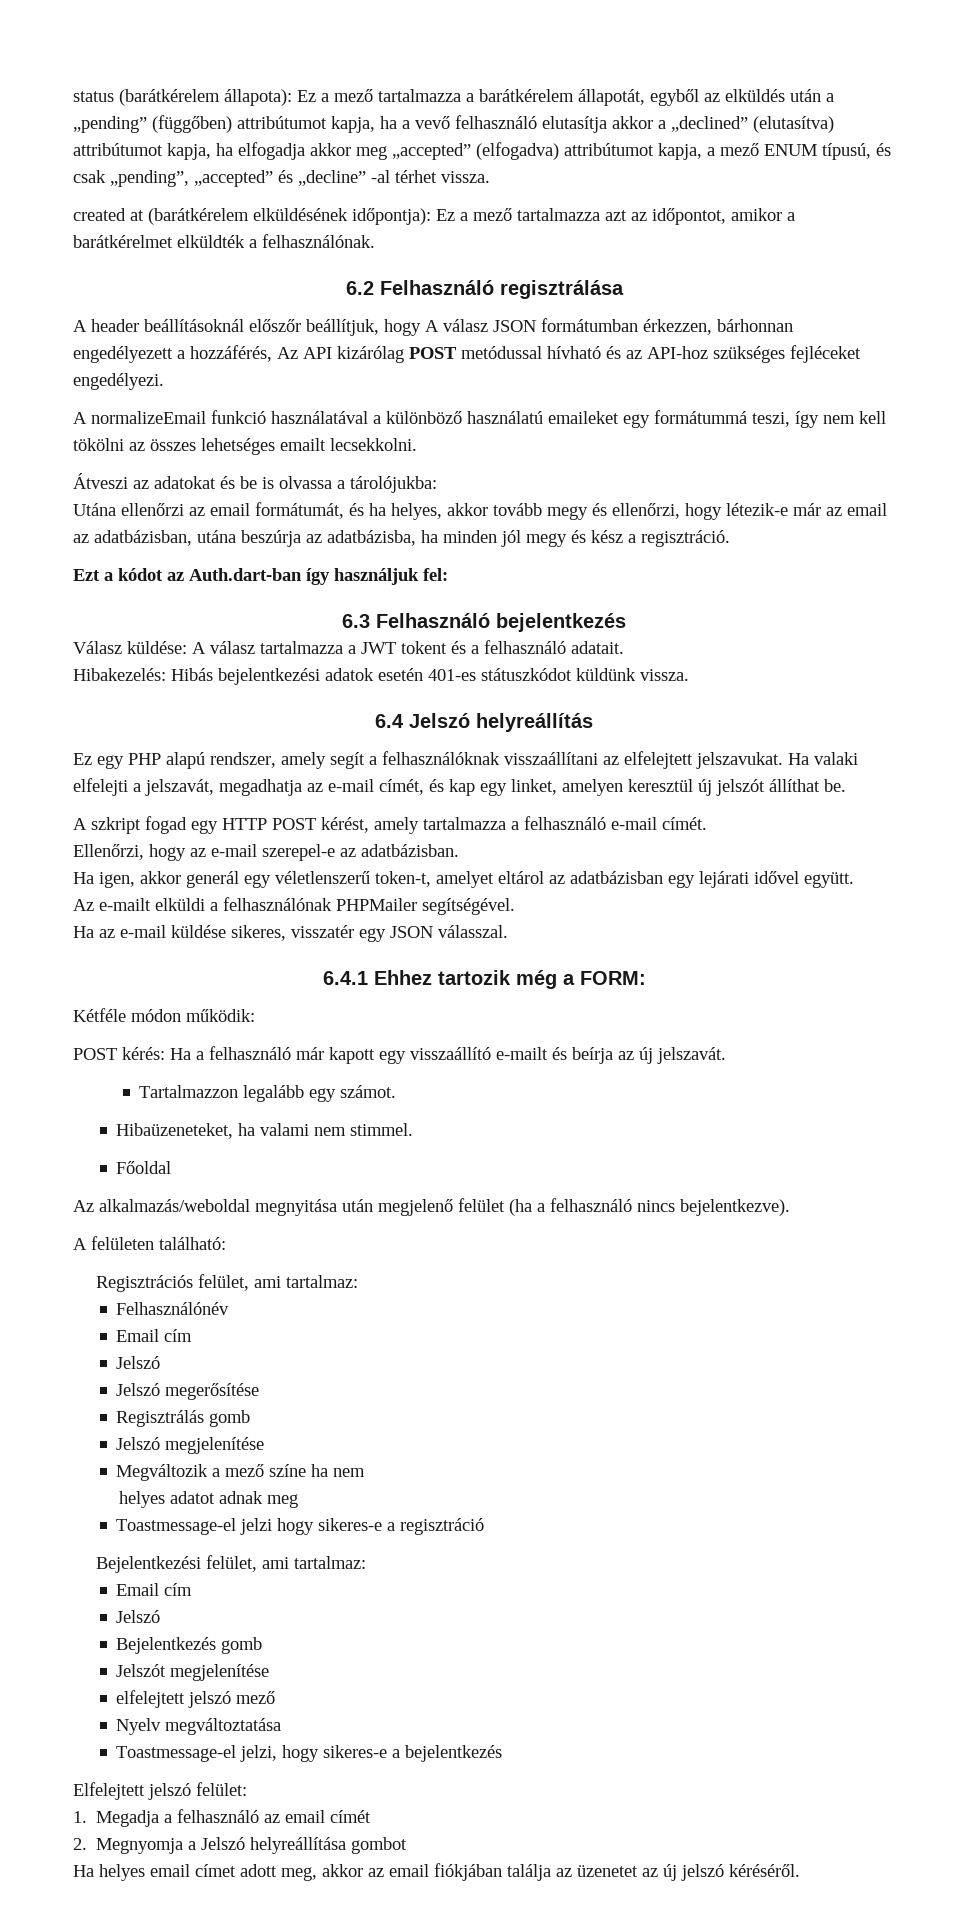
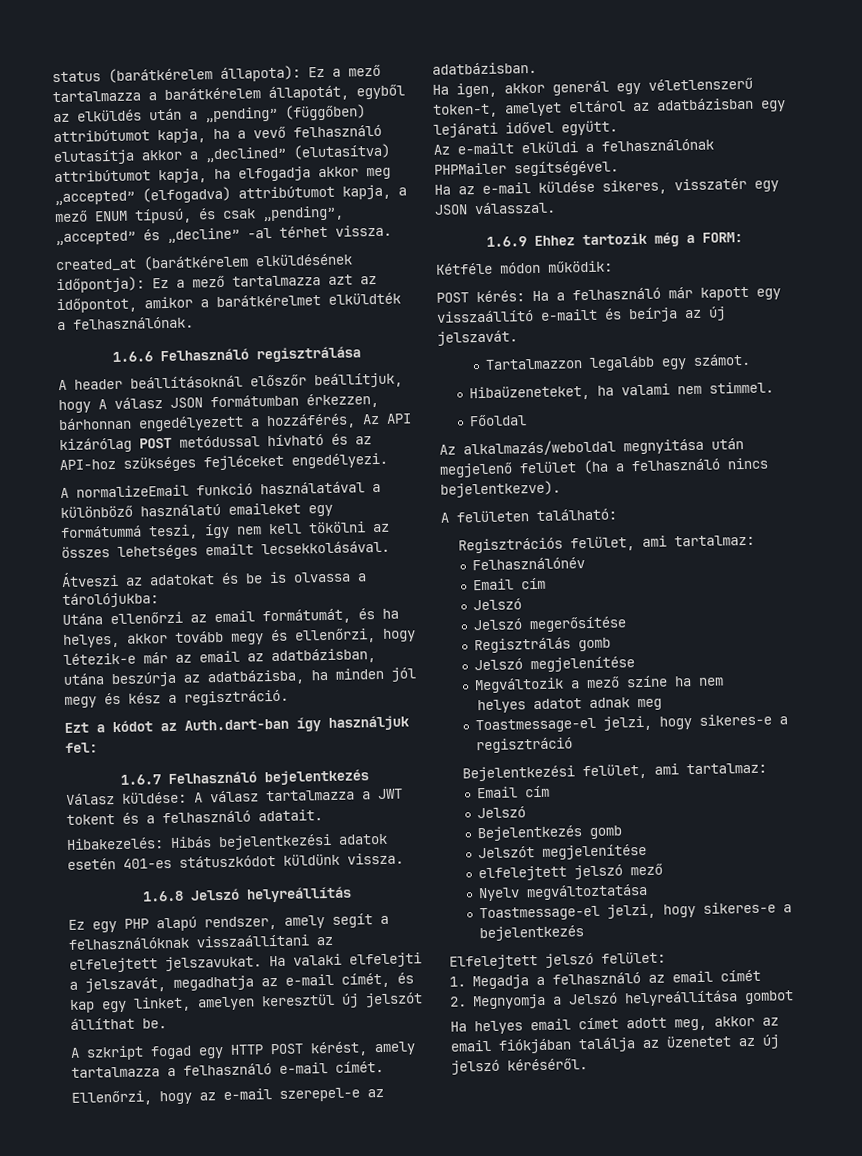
[73,208,144,221] created at -> [55,258,137,273] created_at
[345,281,374,295] 6.2 -> [112,351,153,363] 1.6.6
[330,438,417,451] lecsekkolni. -> [261,540,390,555] lecsekkolásával.
[342,614,370,628] 6.3 -> [120,774,161,785] 1.6.7
[375,714,404,728] 6.4 -> [142,890,184,902] 1.6.8
[322,971,368,985] 6.4.1 -> [486,236,527,247] 1.6.9
[240,1518,273,1535] jelzi -> [603,715,653,731] jelzi,

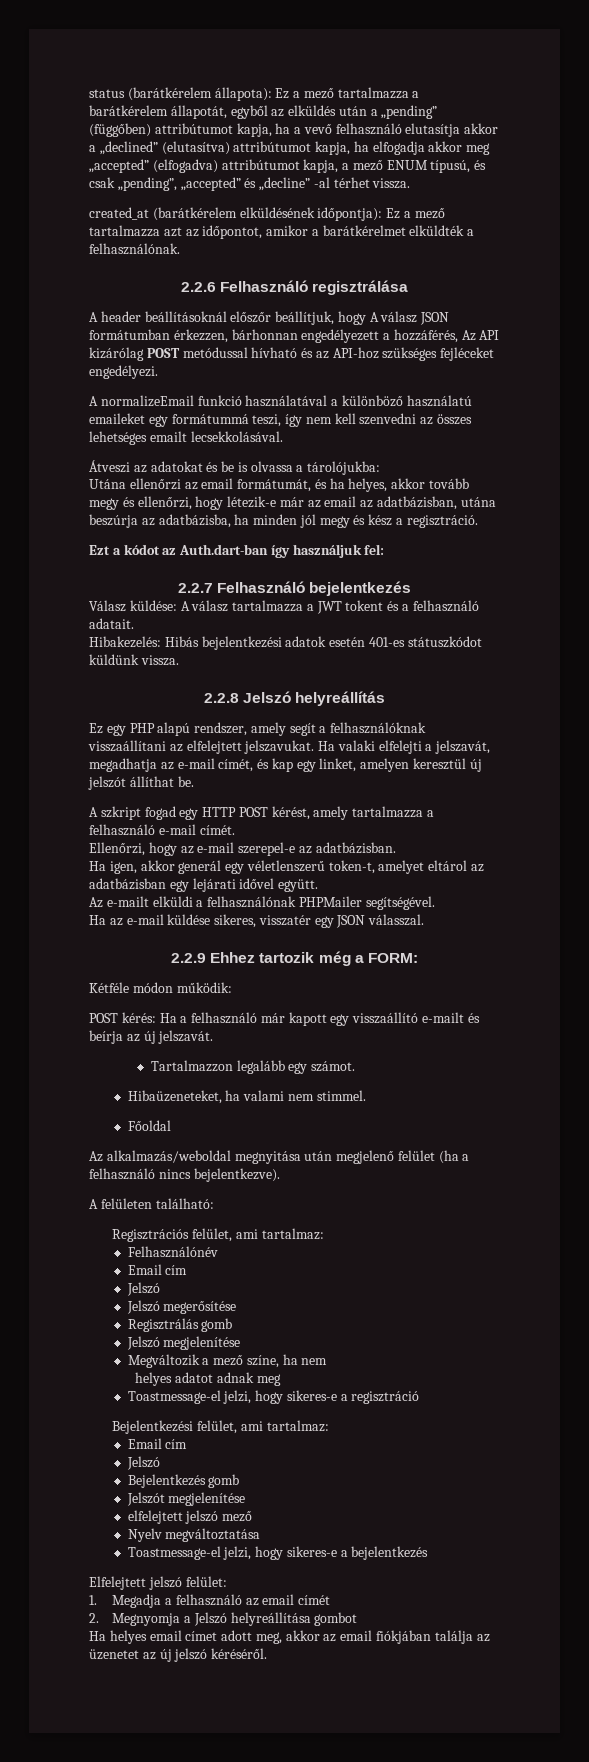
[112,351,153,363] 1.6.6 -> [180,282,216,292] 2.2.6
[308,521,366,534] tökölni -> [359,413,417,425] szenvedni
[120,774,161,785] 1.6.7 -> [177,583,213,593] 2.2.7
[142,890,184,902] 1.6.8 -> [203,693,239,703] 2.2.8
[486,236,527,247] 1.6.9 -> [171,953,207,963] 2.2.9
[626,675,669,688] színe -> [246,1355,279,1368] színe,

